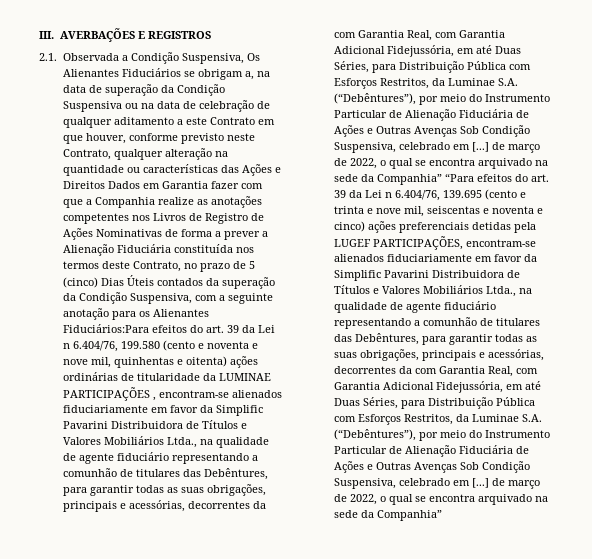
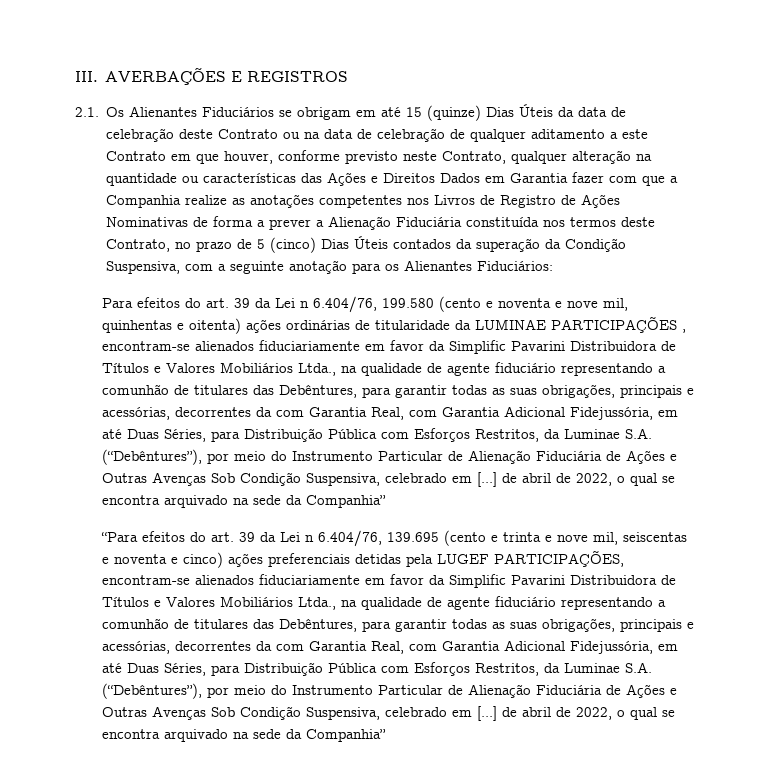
[62,52,244,64] Observada a Condição Suspensiva, -> (99, 112) none
[244,71,270,80] [62,84,225,96] [62,101,122,112] a, na data de superação da Condição Suspensiva -> [356,104,627,121] [106,128,279,142] em até 15 (quinze) Dias Úteis da data de celebração deste Contrato
[62,324,149,333] Fiduciários:Para -> [477,261,554,271] [101,298,133,308] Fiduciários: // Para
[507,144,540,153] março -> [521,473,551,483] abril
(442, 179) none -> (386, 501) //
[507,480,540,489] março -> [521,707,551,717] abril

